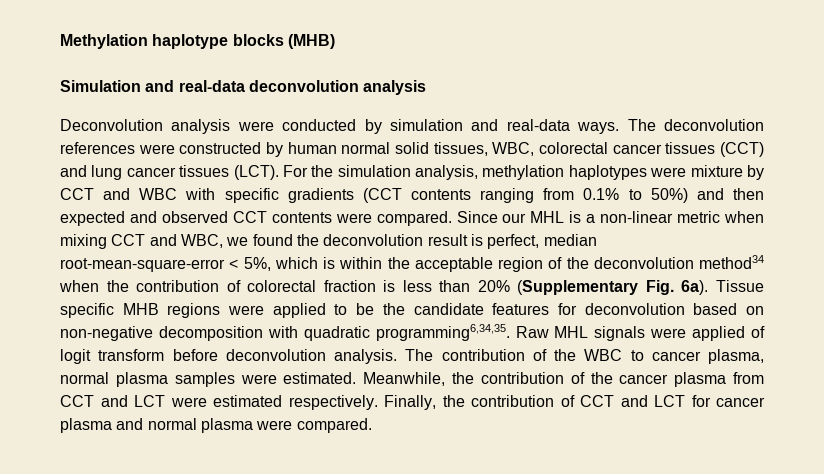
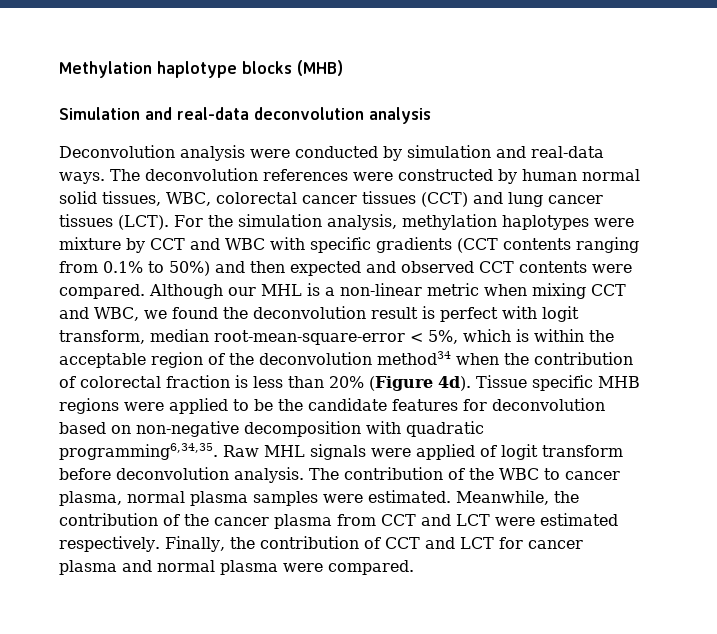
[456,211,498,223] Since -> [149,284,223,299] Although
[487,234,540,249] perfect, -> [440,306,579,322] [59,330,145,344] perfect with logit transform,
[517,280,709,295] (Supplementary Fig. 6a). -> [369,376,471,391] (Figure 4d).

